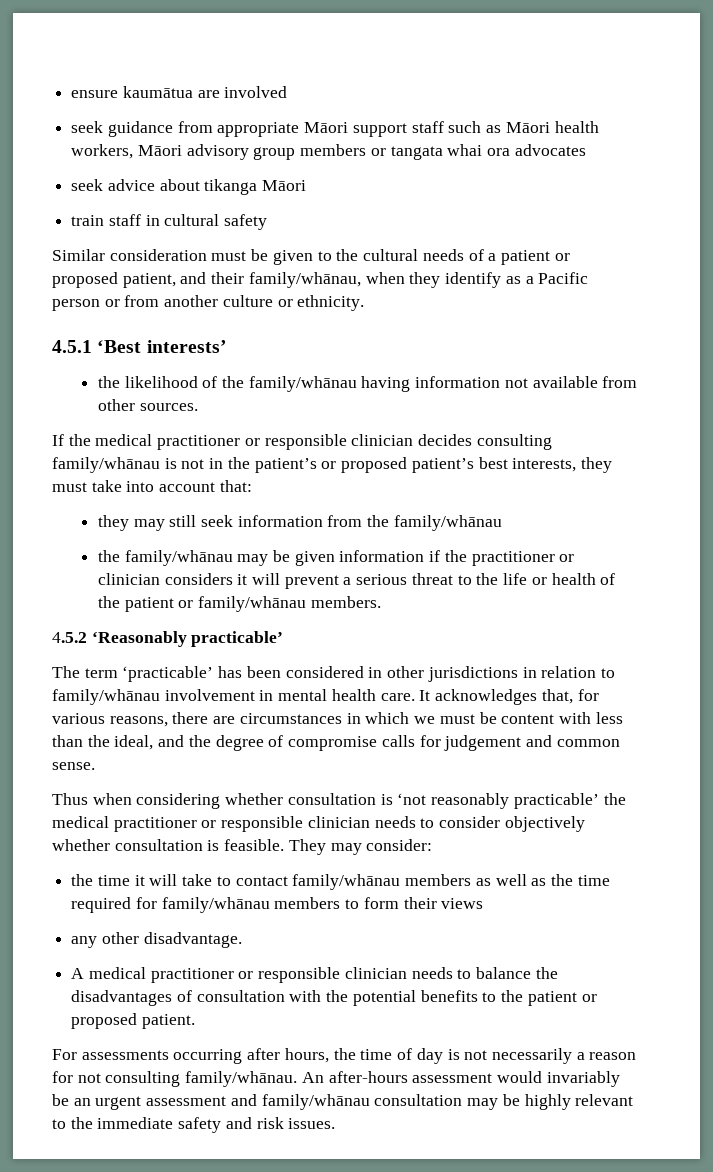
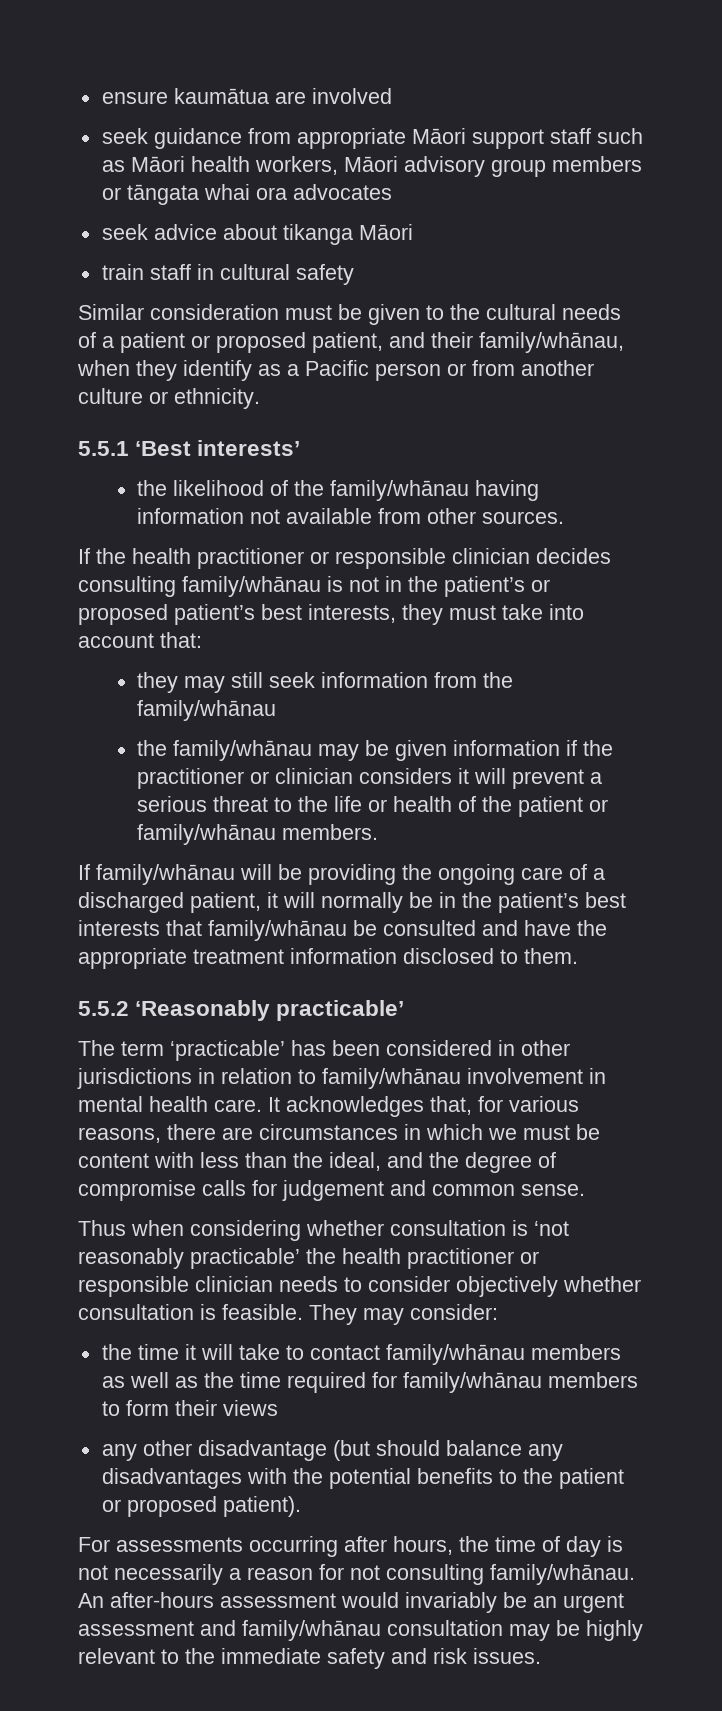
[390,146,443,160] tangata -> [126,184,199,205] tāngata
[52,340,92,353] 4.5.1 -> [78,441,129,456] 5.5.1
[95,434,153,446] medical -> [132,548,191,564] health
[52,632,87,643] 4.5.2 -> [78,864,605,885] [78,892,626,913] [78,920,607,941] [78,948,578,969] [78,1001,129,1016] If family/whānau will be providing the ongoing care of a discharged patient, it will normally be in the patient’s best interests that family/whānau be consulted and have the appropriate treatment information disclosed to them. // 5.5.2
[52,816,109,828] medical -> [342,1248,401,1264] health
[143,932,242,948] [71,967,558,983] [71,990,285,1006] disadvantage. // A medical practitioner or responsible clinician needs to balance the disadvantages of consultation -> [197,1440,563,1461] [101,1468,242,1489] disadvantage (but should balance any disadvantages
[141,1014,195,1029] patient. -> [222,1496,301,1517] patient).

